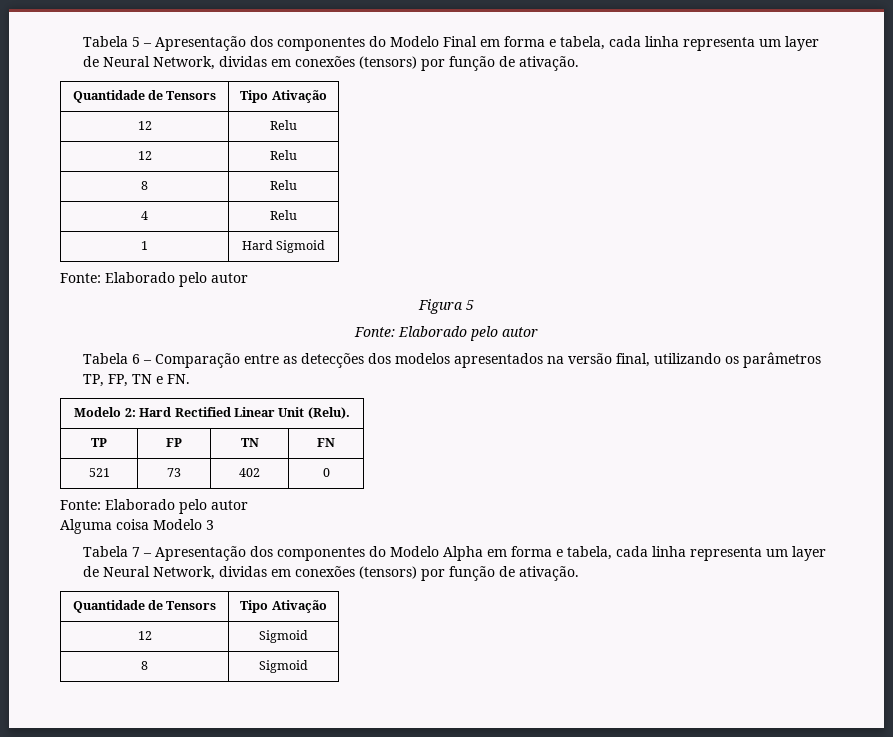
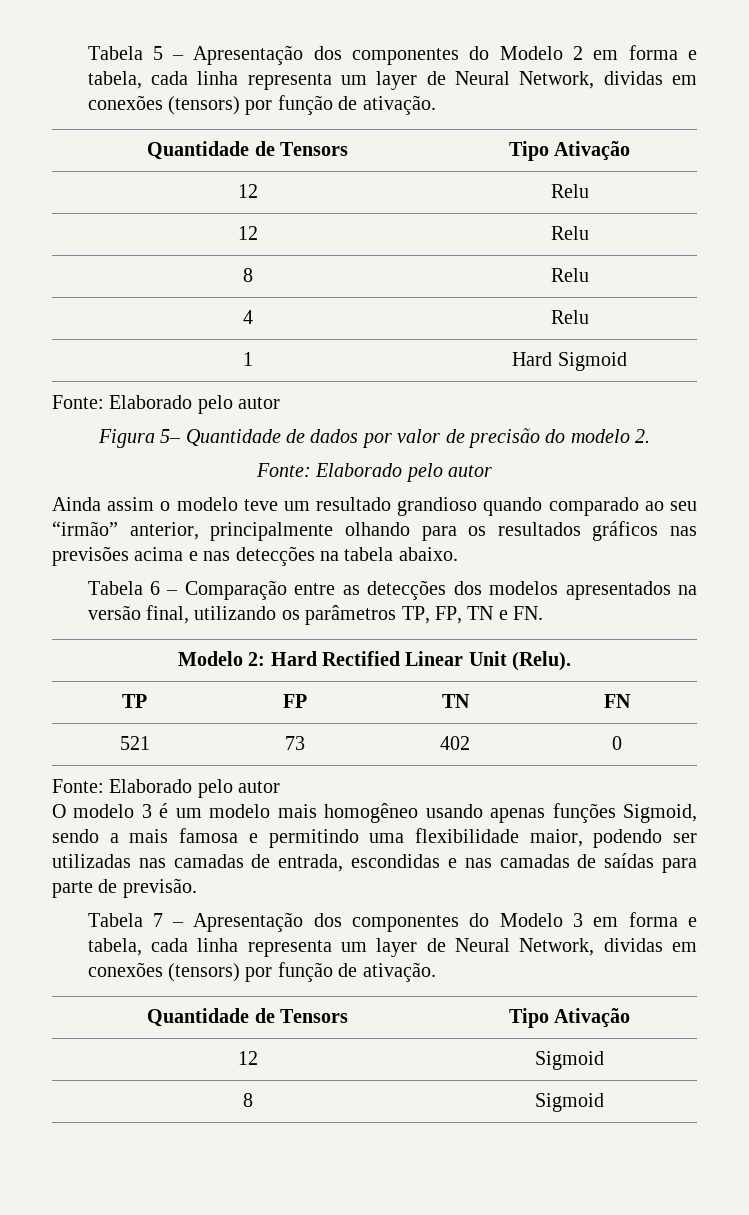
[442,36,477,47] Final -> [573,46,584,60] 2
[466,300,474,310] [354,326,538,341] 5 // Fonte: Elaborado pelo autor -> [160,428,651,448] [255,463,493,482] [52,497,697,516] [52,521,697,541] [52,546,458,566] 5– Quantidade de dados por valor de precisão do modelo 2. // Fonte: Elaborado pelo autor // Ainda assim o modelo teve um resultado grandioso quando comparado ao seu “irmão” anterior, principalmente olhando para os resultados gráficos nas previsões acima e nas detecções na tabela abaixo.
[60,519,214,534] Alguma coisa Modelo 3 -> [52,803,697,823] [52,828,697,848] [52,853,698,873] [52,878,197,898] O modelo 3 é um modelo mais homogêneo usando apenas funções Sigmoid, sendo a mais famosa e permitindo uma flexibilidade maior, podendo ser utilizadas nas camadas de entrada, escondidas e nas camadas de saídas para parte de previsão.
[442,546,483,561] Alpha -> [573,913,584,927] 3

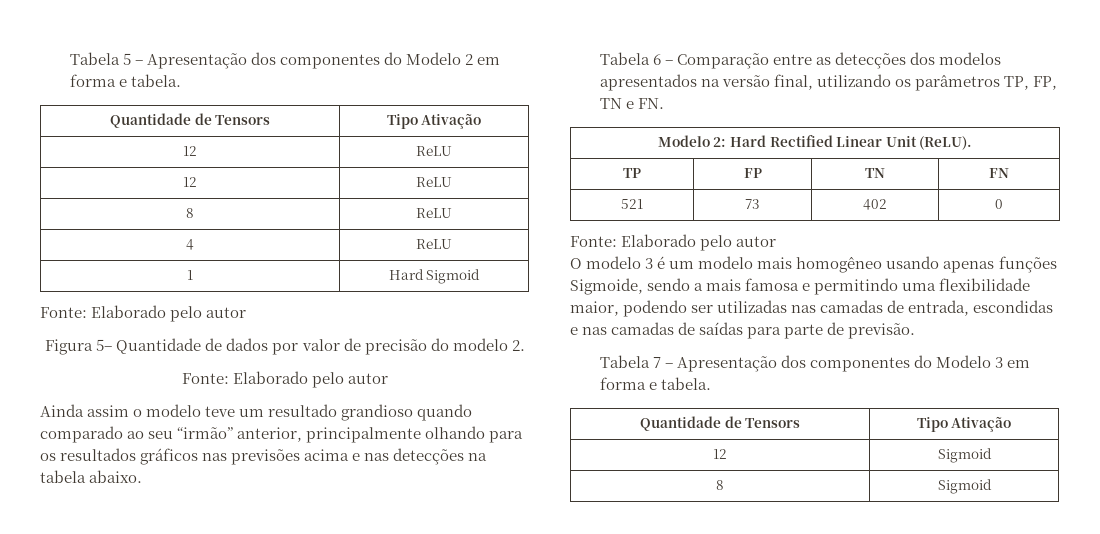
[87,71,697,90] [87,95,436,115] [147,141,348,160] [508,141,631,161] [237,184,258,198] [550,184,589,198] [237,226,258,240] [550,226,589,240] [242,268,253,282] [550,268,589,282] tabela, cada linha representa um layer de Neural Network, dividas em conexões (tensors) por função de ativação. // Quantidade de Tensors | Tipo Ativação // 12 | Relu // 12 | Relu // 8 | Relu -> [130,74,181,87] [109,113,271,128] [386,113,482,129] [183,146,197,156] [416,146,452,156] [183,177,197,187] [416,177,452,187] [186,208,194,218] [416,208,452,218] tabela. // Quantidade de Tensors | Tipo Ativação // 12 | ReLU // 12 | ReLU // 8 | ReLU
[550,310,589,324] Relu -> [416,239,452,249] ReLU
[512,651,572,671] (Relu). -> [919,136,973,150] (ReLU).
[623,804,697,823] Sigmoid, -> [570,278,643,295] Sigmoide,
[87,938,697,957] [87,962,436,982] tabela, cada linha representa um layer de Neural Network, dividas em conexões (tensors) por função de ativação. -> [660,377,711,390] tabela.

